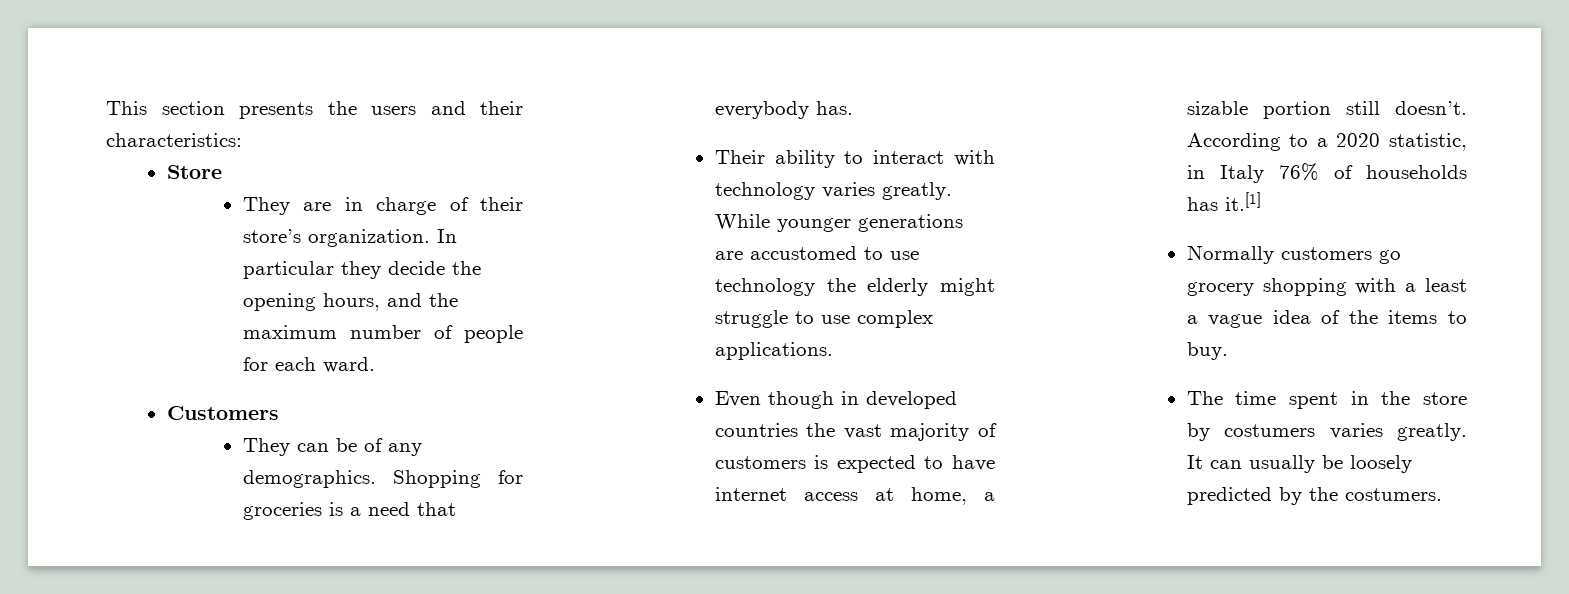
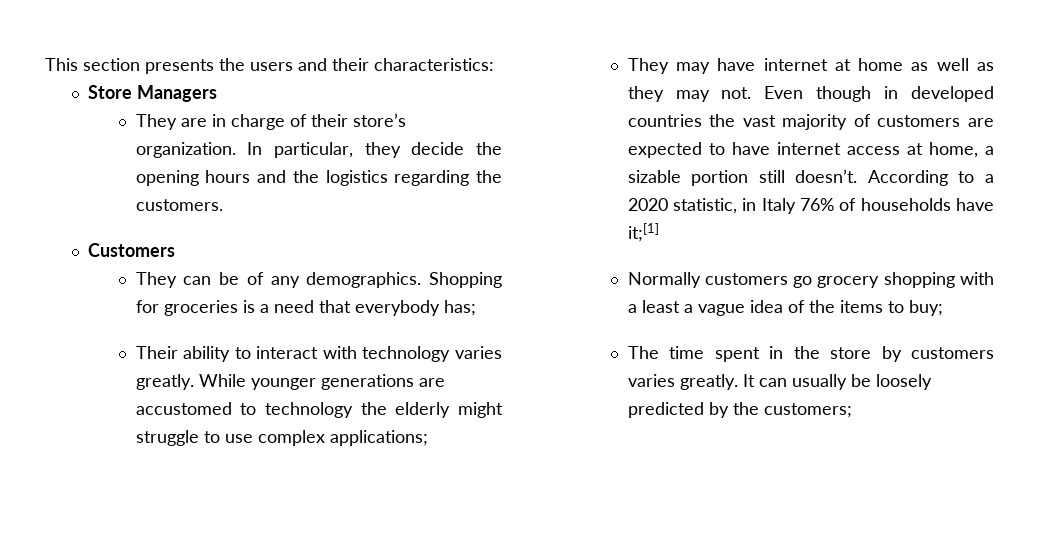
(222, 172) none -> [137,85,218,102] Managers
[242,261,334,279] particular -> [273,142,353,158] particular,
[322,293,380,311] hours, -> [205,170,251,183] hours
[242,325,523,343] [242,357,375,373] maximum number of people for each ward. -> [325,170,502,186] [135,199,223,211] logistics regarding the customers.
[815,101,853,115] has. -> [443,300,476,316] has;
[889,251,919,260] use -> (257, 409) none
[714,342,833,360] applications. // -> [329,430,428,446] [627,58,994,74] [627,86,752,102] applications; // They may have internet at home as well as they may not.
[814,455,829,469] is -> [968,118,995,127] are
[1186,192,1261,211] has it.[1] -> [956,198,994,211] [627,223,659,242] have it;[1]
[1186,342,1228,360] buy. -> [908,300,943,316] buy;
[1224,424,1316,437] costumers -> [911,347,994,359] customers
[1344,488,1442,501] costumers. -> [763,403,852,418] customers;

